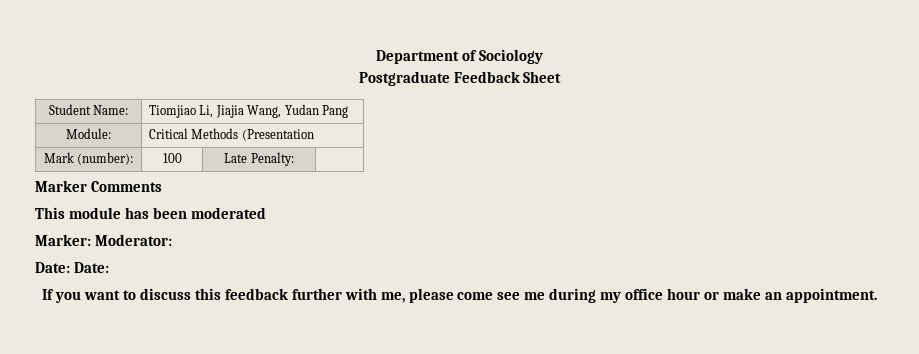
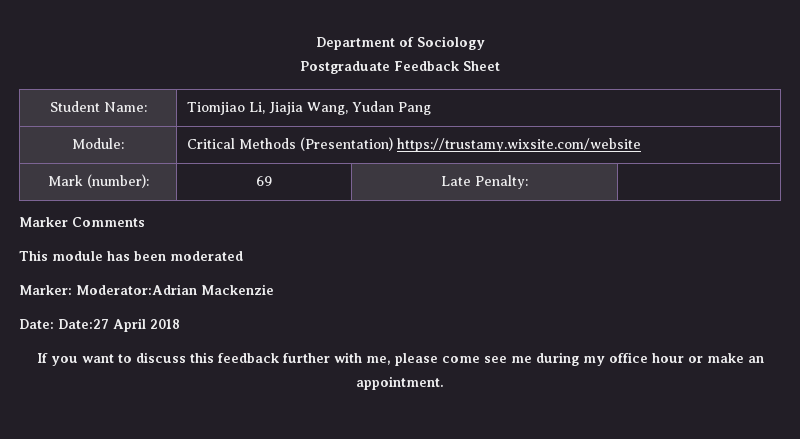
[241,129,314,141] (Presentation -> [299,137,641,152] (Presentation) https://trustamy.wixsite.com/website
[162,153,182,163] 100 -> [256,176,272,186] 69
[94,234,172,246] [35,262,109,273] Moderator: // Date: Date: -> [76,284,274,295] [19,318,180,332] Moderator:Adrian Mackenzie // Date: Date:27 April 2018

